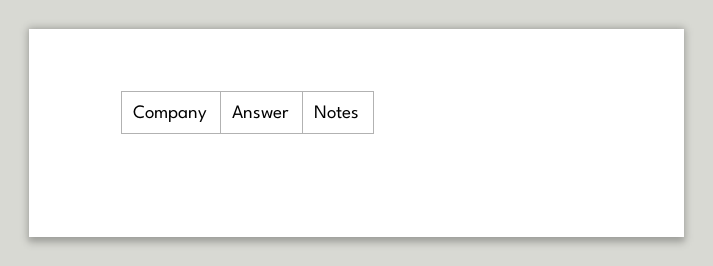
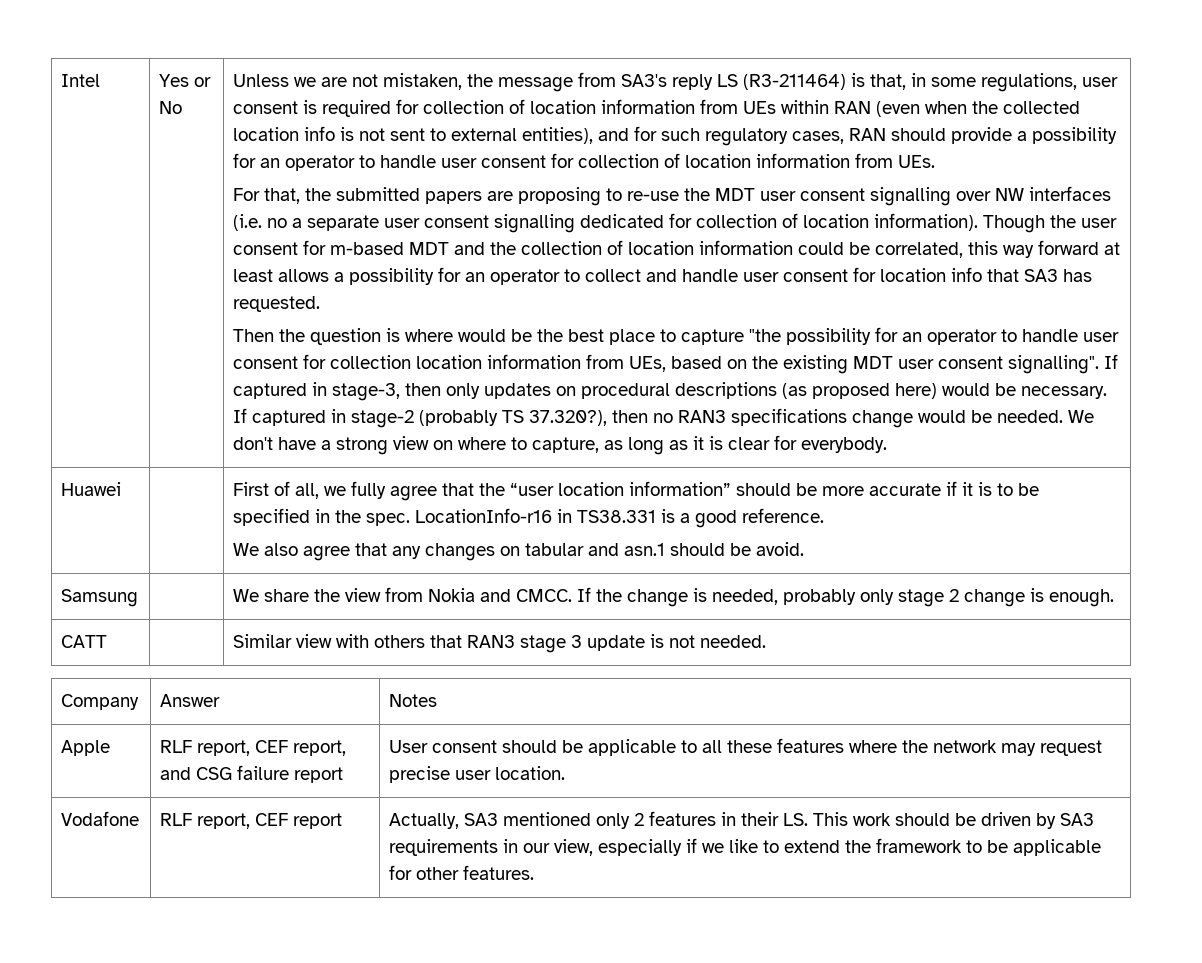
[133,105,208,122] [232,105,290,119] [314,105,360,119] Company | Answer | Notes -> [61,74,101,87] [159,74,212,87] [159,101,183,114] [233,72,1119,92] [233,99,1081,117] [233,126,1118,146] [233,153,936,171] [233,186,1112,206] [233,213,1118,233] [233,240,1121,258] [233,267,1093,285] [233,296,321,312] [233,327,1120,345] [233,354,1119,374] [233,382,1108,401] [233,408,1095,428] [233,435,888,455] [61,482,122,496] [233,481,1040,501] [233,508,825,528] [233,542,805,561] [61,589,139,607] [233,587,1115,607] [61,635,108,648] [233,634,767,653] [61,694,140,710] [160,694,221,707] [389,694,438,707] [61,740,111,756] [160,740,347,756] [160,765,344,783] [389,738,1103,756] [389,766,566,783] [61,811,140,826] [160,813,343,829] [389,811,1095,829] [389,838,1102,856] [389,865,535,880] Intel | Yes or No | Unless we are not mistaken, the message from SA3's reply LS (R3-211464) is that, in some regulations, user consent is required for collection of location information from UEs within RAN (even when the collected location info is not sent to external entities), and for such regulatory cases, RAN should provide a possibility for an operator to handle user consent for collection of location information from UEs. // For that, the submitted papers are proposing to re-use the MDT user consent signalling over NW interfaces (i.e. no a separate user consent signalling dedicated for collection of location information). Though the user consent for m-based MDT and the collection of location information could be correlated, this way forward at least allows a possibility for an operator to collect and handle user consent for location info that SA3 has requested. // Then the question is where would be the best place to capture "the possibility for an operator to handle user consent for collection location information from UEs, based on the existing MDT user consent signalling". If captured in stage-3, then only updates on procedural descriptions (as proposed here) would be necessary. If captured in stage-2 (probably TS 37.320?), then no RAN3 specifications change would be needed. We don't have a strong view on where to capture, as long as it is clear for everybody. // Huawei | | First of all, we fully agree that the “user location information” should be more accurate if it is to be specified in the spec. LocationInfo-r16 in TS38.331 is a good reference. // We also agree that any changes on tabular and asn.1 should be avoid. // Samsung | | We share the view from Nokia and CMCC. If the change is needed, probably only stage 2 change is enough. // CATT | | Similar view with others that RAN3 stage 3 update is not needed. // Company | Answer | Notes // Apple | RLF report, CEF report, and CSG failure report | User consent should be applicable to all these features where the network may request precise user location. // Vodafone | RLF report, CEF report | Actually, SA3 mentioned only 2 features in their LS. This work should be driven by SA3 requirements in our view, especially if we like to extend the framework to be applicable for other features.

